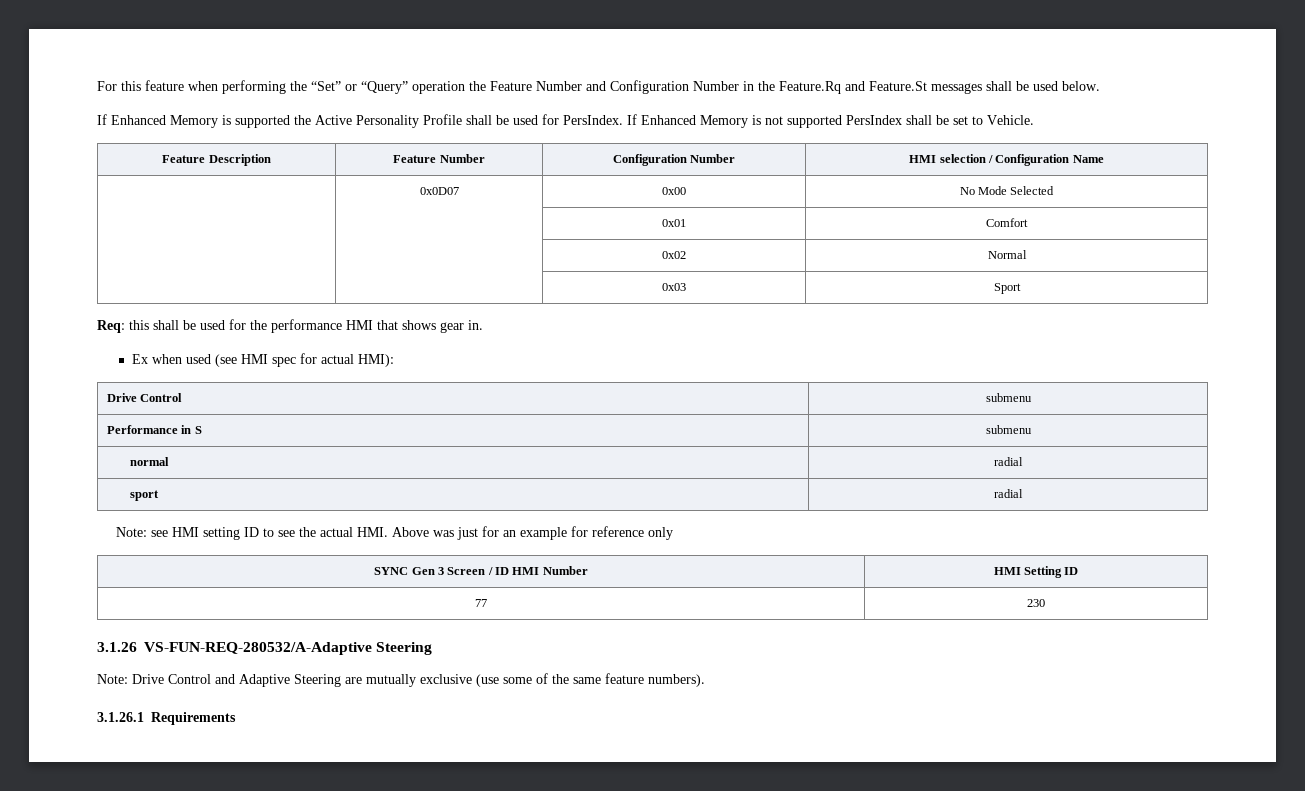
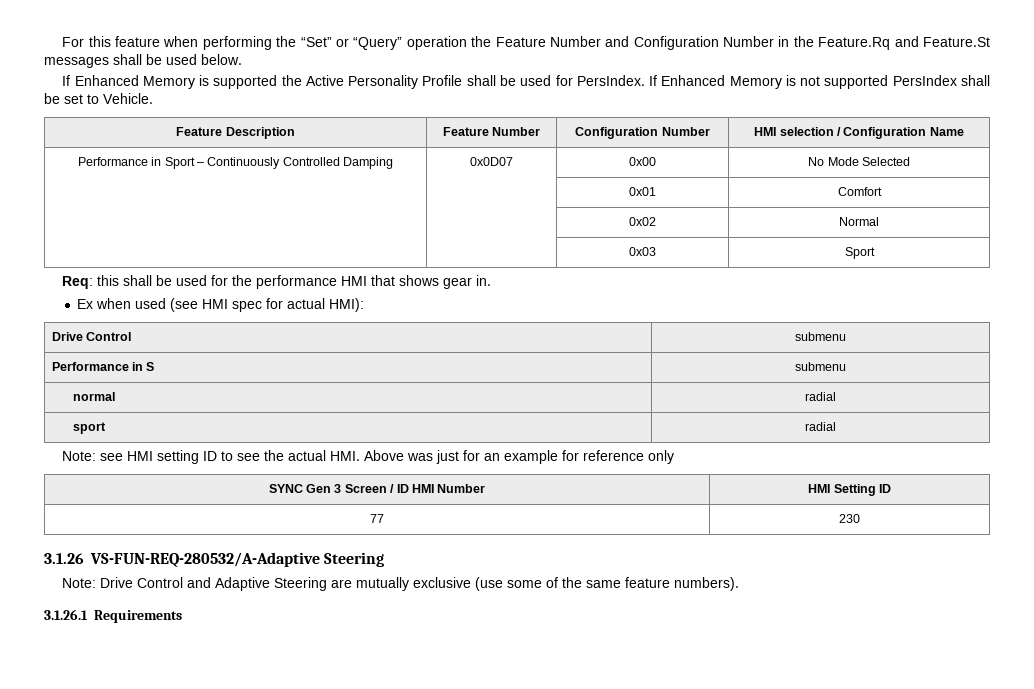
(1104, 159) none -> [77,157,394,169] Performance in Sport – Continuously Controlled Damping

